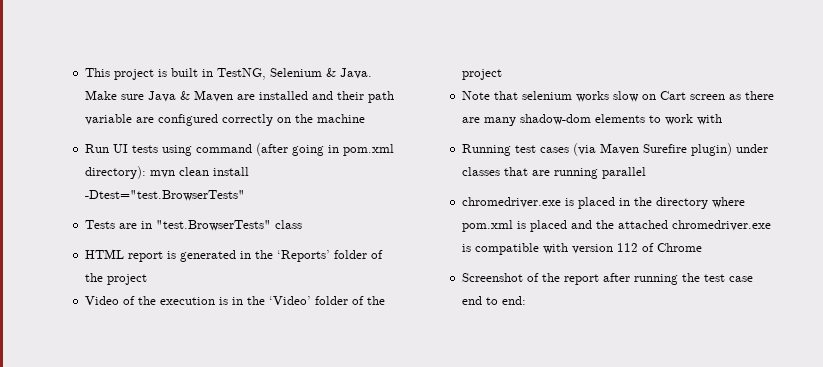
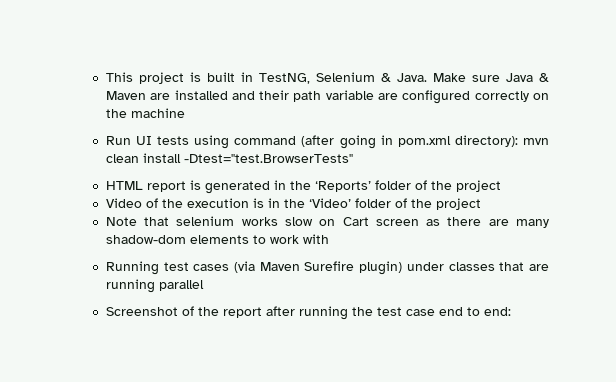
[84,220,302,231] // Tests are in "test.BrowserTests" class -> (353, 158) none
[461,197,745,209] [461,220,771,232] [461,243,702,255] // chromedriver.exe is placed in the directory where pom.xml is placed and the attached chromedriver.exe is compatible with version 112 of Chrome -> (204, 285) none

